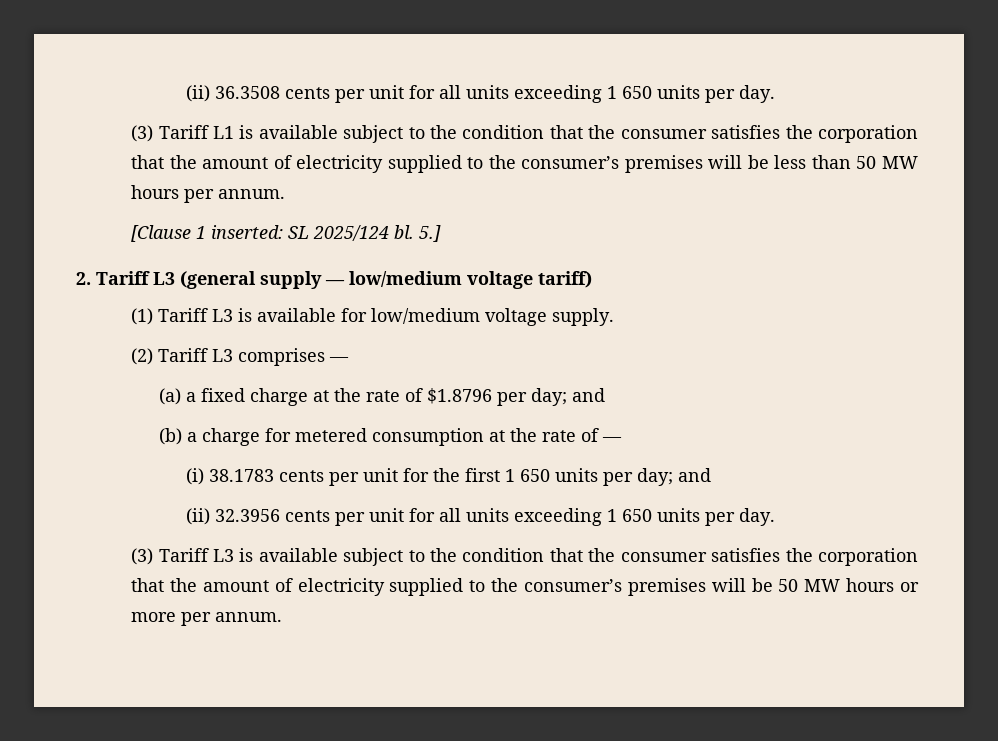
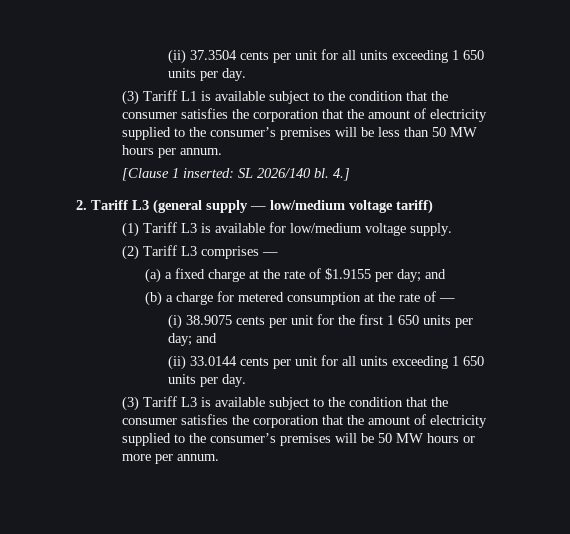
[186,85,281,102] (ii) 36.3508 -> [167,49,237,64] (ii) 37.3504
[313,225,442,242] 2025/124 bl. 5.] -> [256,168,350,181] 2026/140 bl. 4.]
[426,388,492,404] $1.8796 -> [324,268,371,280] $1.9155
[209,469,275,482] 38.1783 -> [185,315,232,325] 38.9075
[215,509,281,522] 32.3956 -> [189,356,237,366] 33.0144

